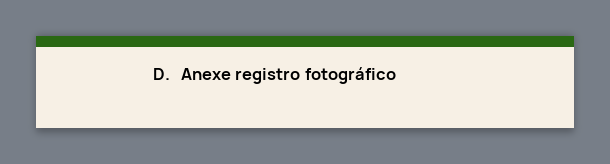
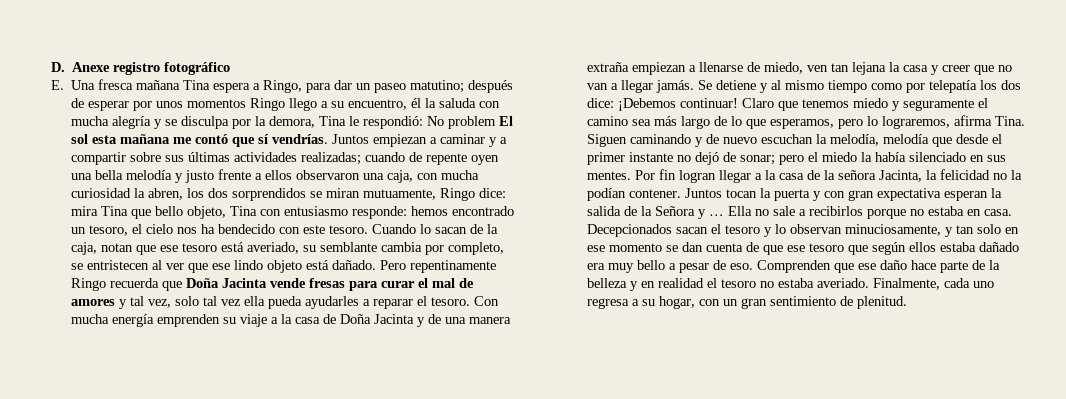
(396, 75) none -> [50,79,514,93] [71,98,501,111] [71,116,514,129] [71,134,508,147] [71,152,500,165] [71,169,480,183] [71,188,507,201] [71,206,515,219] [71,224,499,236] [71,242,505,255] [71,260,497,273] [71,278,475,291] [71,296,500,309] [71,314,512,327] [587,62,1013,75] [587,80,1022,93] [587,98,989,111] [587,115,1026,129] [587,134,1003,147] [587,152,1007,165] [587,169,1023,183] [587,188,1003,201] [587,206,1013,219] [587,224,1020,237] [587,242,1020,255] [587,260,1001,273] [587,278,995,291] [587,296,908,309] // E. Una fresca mañana Tina espera a Ringo, para dar un paseo matutino; después de esperar por unos momentos Ringo llego a su encuentro, él la saluda con mucha alegría y se disculpa por la demora, Tina le respondió: No problem El sol esta mañana me contó que sí vendrías. Juntos empiezan a caminar y a compartir sobre sus últimas actividades realizadas; cuando de repente oyen una bella melodía y justo frente a ellos observaron una caja, con mucha curiosidad la abren, los dos sorprendidos se miran mutuamente, Ringo dice: mira Tina que bello objeto, Tina con entusiasmo responde: hemos encontrado un tesoro, el cielo nos ha bendecido con este tesoro. Cuando lo sacan de la caja, notan que ese tesoro está averiado, su semblante cambia por completo, se entristecen al ver que ese lindo objeto está dañado. Pero repentinamente Ringo recuerda que Doña Jacinta vende fresas para curar el mal de amores y tal vez, solo tal vez ella pueda ayudarles a reparar el tesoro. Con mucha energía emprenden su viaje a la casa de Doña Jacinta y de una manera extraña empiezan a llenarse de miedo, ven tan lejana la casa y creer que no van a llegar jamás. Se detiene y al mismo tiempo como por telepatía los dos dice: ¡Debemos continuar! Claro que tenemos miedo y seguramente el camino sea más largo de lo que esperamos, pero lo lograremos, afirma Tina. Siguen caminando y de nuevo escuchan la melodía, melodía que desde el primer instante no dejó de sonar; pero el miedo la había silenciado en sus mentes. Por fin logran llegar a la casa de la señora Jacinta, la felicidad no la podían contener. Juntos tocan la puerta y con gran expectativa esperan la salida de la Señora y … Ella no sale a recibirlos porque no estaba en casa. Decepcionados sacan el tesoro y lo observan minuciosamente, y tan solo en ese momento se dan cuenta de que ese tesoro que según ellos estaba dañado era muy bello a pesar de eso. Comprenden que ese daño hace parte de la belleza y en realidad el tesoro no estaba averiado. Finalmente, cada uno regresa a su hogar, con un gran sentimiento de plenitud.

